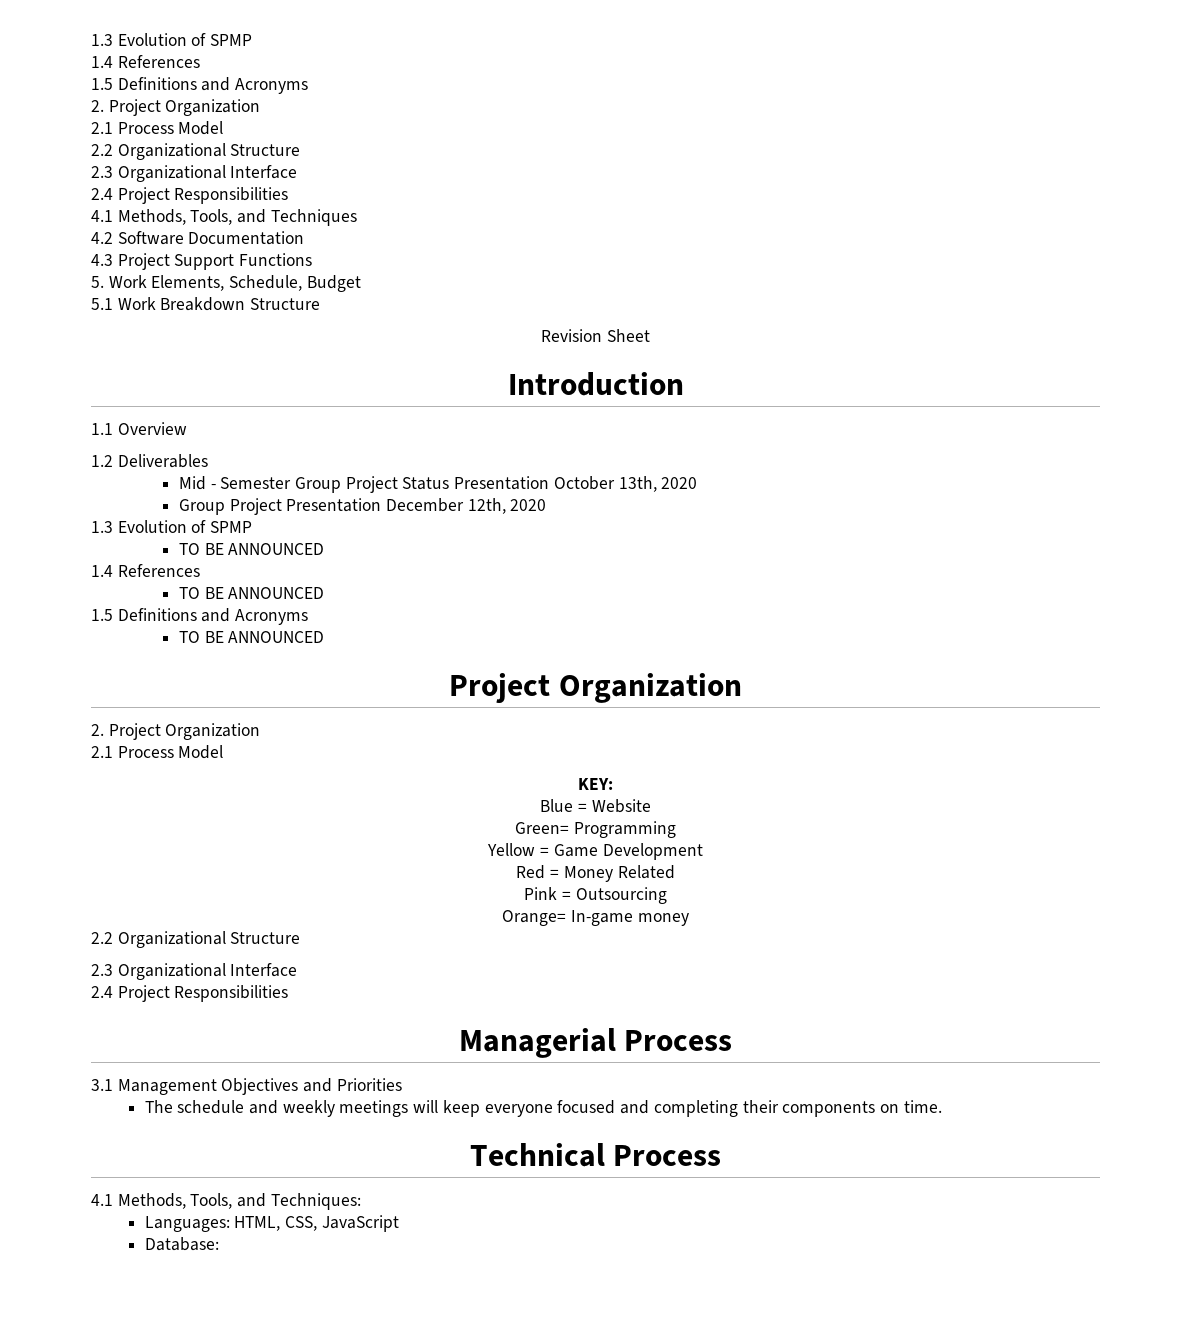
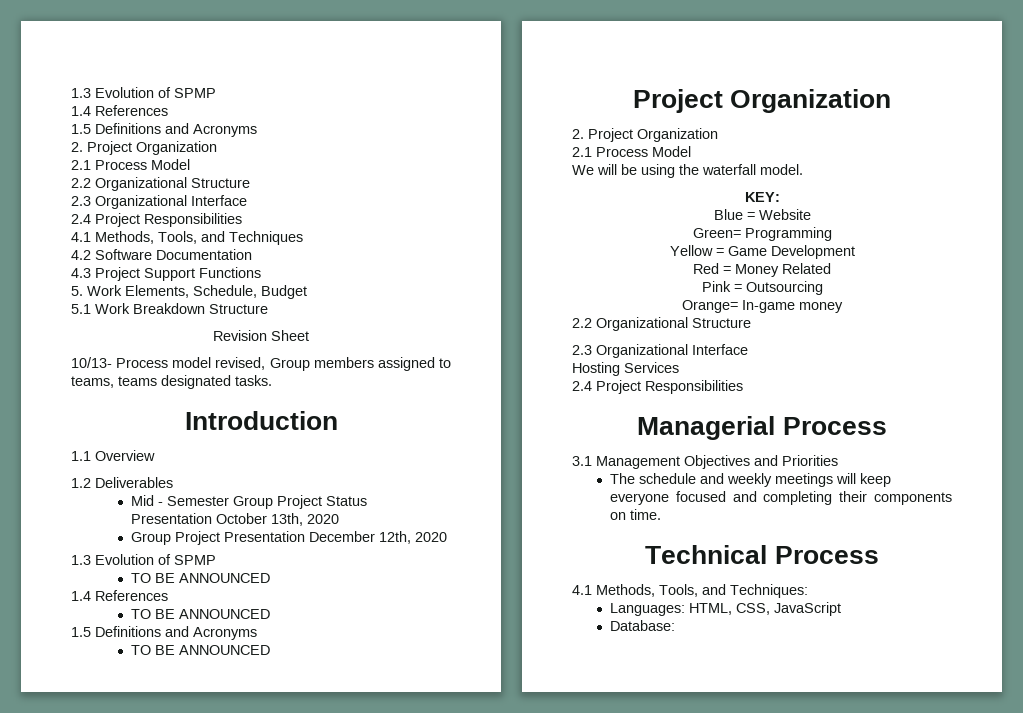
(650, 335) none -> [71,357,451,371] [71,375,272,389] // 10/13- Process model revised, Group members assigned to teams, teams designated tasks.
(224, 752) none -> [572,164,803,178] // We will be using the waterfall model.
(298, 970) none -> [572,362,679,376] // Hosting Services

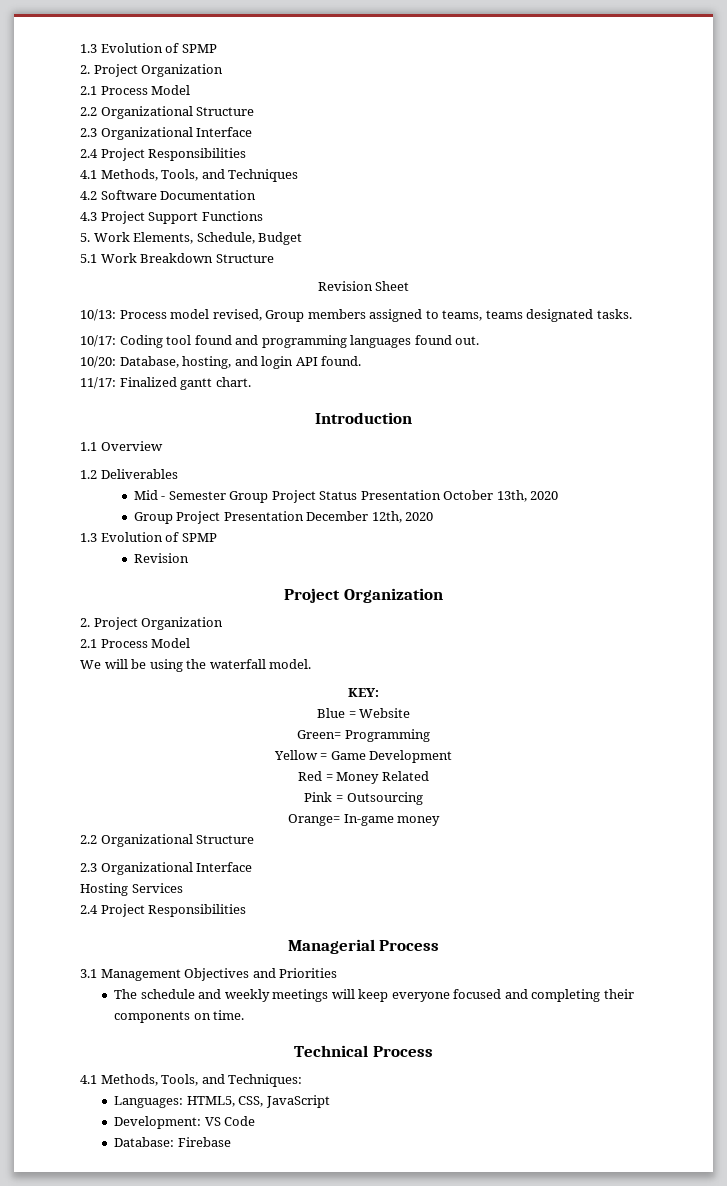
[71,87,216,98] [71,105,168,116] [71,123,257,137] 1.3 Evolution of SPMP // 1.4 References // 1.5 Definitions and Acronyms -> [80,43,217,53] 1.3 Evolution of SPMP
[71,357,112,368] 10/13- -> [80,309,116,321] 10/13:
(272, 380) none -> [80,335,480,348] [80,356,362,369] [80,377,251,390] // 10/17: Coding tool found and programming languages found out. // 10/20: Database, hosting, and login API found. // 11/17: Finalized gantt chart.
[131,573,271,583] [71,590,168,601] [131,609,271,619] [71,626,257,640] [131,645,271,655] TO BE ANNOUNCED // 1.4 References // TO BE ANNOUNCED // 1.5 Definitions and Acronyms // TO BE ANNOUNCED -> [133,553,189,563] Revision
[689,603,733,615] HTML, -> [186,1096,235,1107] HTML5,
(842, 609) none -> [114,1116,256,1129] // Development: VS Code
(676, 625) none -> [177,1137,231,1147] Firebase

